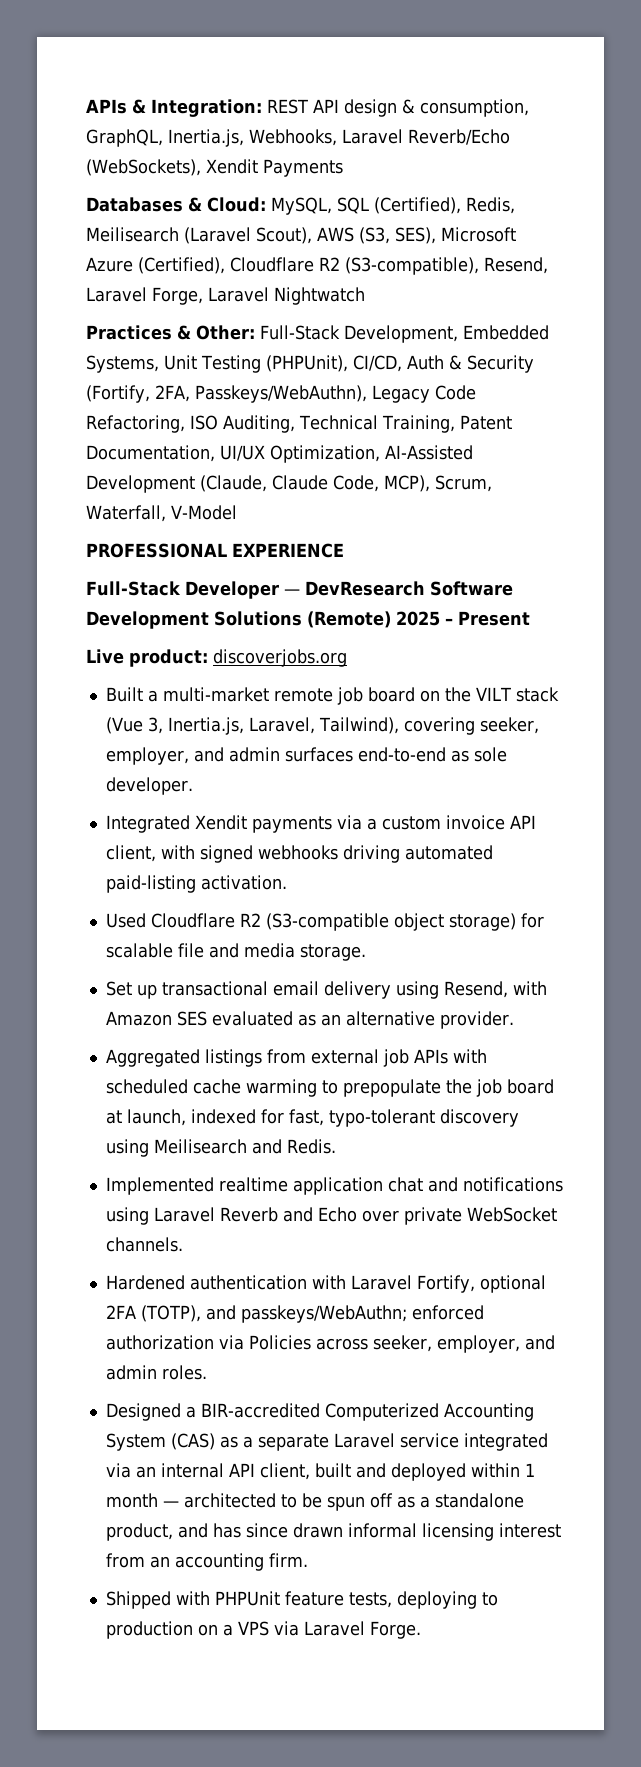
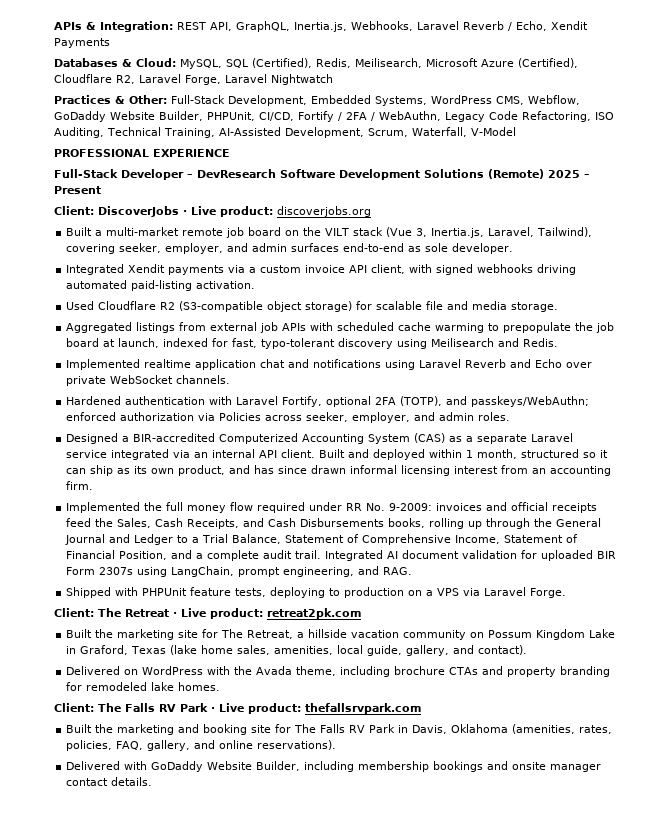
[313,99,529,117] API design & consumption, -> [210,22,232,31] API,
[407,129,510,145] [86,159,201,176] Reverb/Echo (WebSockets), -> [463,21,547,31] Reverb / Echo,
[86,227,436,244] Meilisearch (Laravel Scout), AWS (S3, SES), -> [355,58,422,68] Meilisearch,
[319,257,548,275] R2 (S3-compatible), Resend, -> [116,75,135,84] R2,
[164,355,534,373] [86,385,367,403] Unit Testing (PHPUnit), CI/CD, Auth & Security (Fortify, 2FA, Passkeys/WebAuthn), -> [431,95,580,105] [54,111,441,122] WordPress CMS, Webflow, GoDaddy Website Builder, PHPUnit, CI/CD, Fortify / 2FA / WebAuthn,
[459,415,512,430] [86,445,473,463] [86,475,430,493] Patent Documentation, UI/UX Optimization, AI-Assisted Development (Claude, Claude Code, MCP), -> [218,127,364,138] AI-Assisted Development,
[283,589,300,595] — -> [187,174,193,178] –
(530, 618) none -> [54,206,187,217] Client: DiscoverJobs ·
[105,981,547,999] [105,1011,514,1029] // Set up transactional email delivery using Resend, with Amazon SES evaluated as an alternative provider. -> (559, 307) none
[259,1463,351,1480] client, built -> [281,449,346,458] client. Built
[105,1493,524,1511] month — architected to be spun off as a standalone -> [477,449,609,459] [66,465,175,476] month, structured so it can ship as its own
(308, 1560) none -> [66,502,598,513] [66,518,602,529] [65,534,579,545] [66,550,617,561] [66,566,413,577] // Implemented the full money flow required under RR No. 9-2009: invoices and official receipts feed the Sales, Cash Receipts, and Cash Disbursements books, rolling up through the General Journal and Ledger to a Trial Balance, Statement of Comprehensive Income, Statement of Financial Position, and a complete audit trail. Integrated AI document validation for uploaded BIR Form 2307s using LangChain, prompt engineering, and RAG.
(421, 1630) none -> [54,608,361,619] [66,629,616,640] [66,645,528,656] [66,666,611,677] [66,682,221,691] [54,703,421,714] [66,724,613,735] [66,740,337,751] [66,761,602,772] [66,777,153,786] // Client: The Retreat · Live product: retreat2pk.com // Built the marketing site for The Retreat, a hillside vacation community on Possum Kingdom Lake in Graford, Texas (lake home sales, amenities, local guide, gallery, and contact). // Delivered on WordPress with the Avada theme, including brochure CTAs and property branding for remodeled lake homes. // Client: The Falls RV Park · Live product: thefallsrvpark.com // Built the marketing and booking site for The Falls RV Park in Davis, Oklahoma (amenities, rates, policies, FAQ, gallery, and online reservations). // Delivered with GoDaddy Website Builder, including membership bookings and onsite manager contact details.

